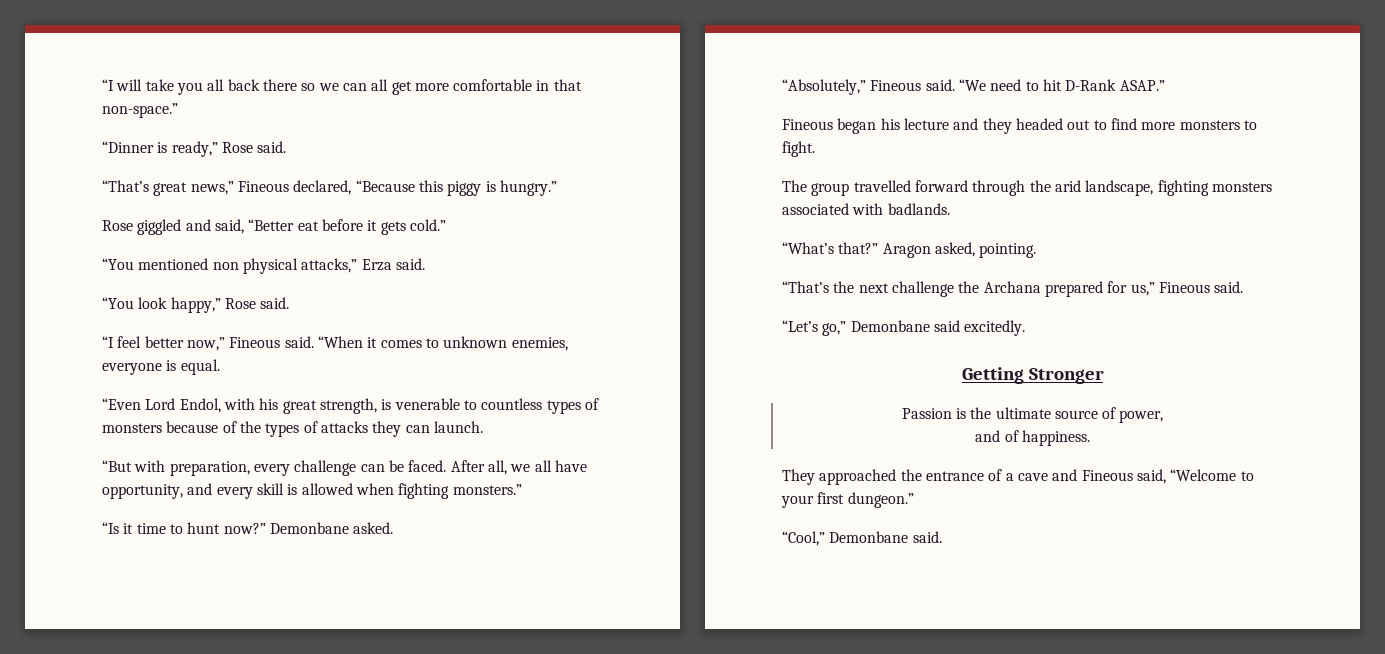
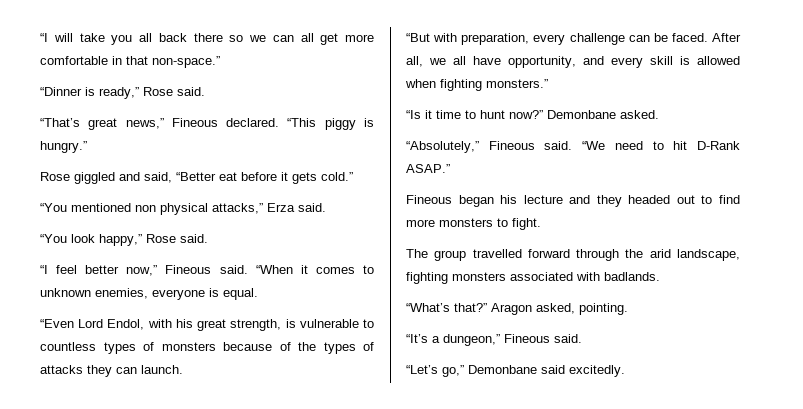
[293,180,443,195] declared, “Because this -> [226,118,317,127] declared. “This
[394,398,460,410] venerable -> [299,319,359,328] vulnerable
[782,281,1155,297] “That’s the next challenge the Archana prepared for us,” -> [406,334,500,346] “It’s a dungeon,”
[961,367,1104,384] [901,407,1164,423] [975,430,1090,446] [782,469,1254,485] [781,492,914,508] [782,531,942,546] // Getting Stronger // Passion is the ultimate source of power, // and of happiness. // They approached the entrance of a cave and Fineous said, “Welcome to your first dungeon.” // “Cool,” Demonbane said. -> (625, 371) none

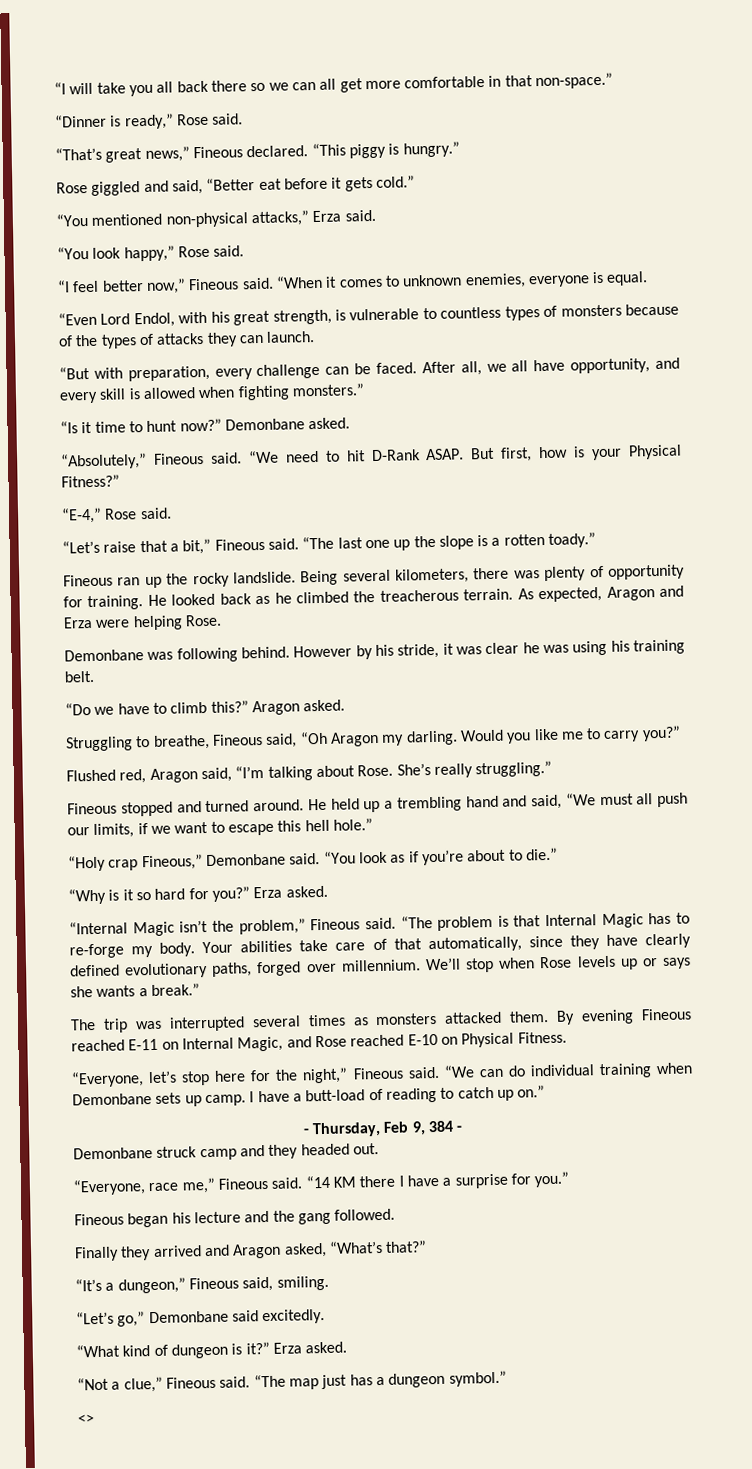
[135,203,208,215] non physical -> [165,212,249,228] non-physical
[406,164,450,173] ASAP.” -> [425,444,683,462] [61,474,120,488] [61,507,172,524] [62,532,597,555] [63,564,685,589] [63,585,684,611] [63,614,222,631] [64,639,685,663] [64,670,95,683] [65,699,346,716] [66,725,681,752] [66,760,553,784] [67,792,688,817] [67,818,373,838] [68,847,558,872] [68,885,328,905] [69,912,690,937] [69,933,692,959] [70,955,691,979] [70,983,200,998] [70,1008,693,1033] [71,1031,567,1052] [71,1062,693,1088] [72,1085,546,1107] [302,1120,464,1138] [73,1143,379,1161] [73,1171,571,1196] ASAP. But first, how is your Physical Fitness?” // “E-4,” Rose said. // “Let’s raise that a bit,” Fineous said. “The last one up the slope is a rotten toady.” // Fineous ran up the rocky landslide. Being several kilometers, there was plenty of opportunity for training. He looked back as he climbed the treacherous terrain. As expected, Aragon and Erza were helping Rose. // Demonbane was following behind. However by his stride, it was clear he was using his training belt. // “Do we have to climb this?” Aragon asked. // Struggling to breathe, Fineous said, “Oh Aragon my darling. Would you like me to carry you?” // Flushed red, Aragon said, “I’m talking about Rose. She’s really struggling.” // Fineous stopped and turned around. He held up a trembling hand and said, “We must all push our limits, if we want to escape this hell hole.” // “Holy crap Fineous,” Demonbane said. “You look as if you’re about to die.” // “Why is it so hard for you?” Erza asked. // “Internal Magic isn’t the problem,” Fineous said. “The problem is that Internal Magic has to re-forge my body. Your abilities take care of that automatically, since they have clearly defined evolutionary paths, forged over millennium. We’ll stop when Rose levels up or says she wants a break.” // The trip was interrupted several times as monsters attacked them. By evening Fineous reached E-11 on Internal Magic, and Rose reached E-10 on Physical Fitness. // “Everyone, let’s stop here for the night,” Fineous said. “We can do individual training when Demonbane sets up camp. I have a butt-load of reading to catch up on.” // - Thursday, Feb 9, 384 - // Demonbane struck camp and they headed out. // “Everyone, race me,” Fineous said. “14 KM there I have a surprise for you.”
[596,195,740,207] [406,218,541,230] [406,249,740,261] [406,272,660,284] they headed out to find more monsters to fight. // The group travelled forward through the arid landscape, fighting monsters associated with badlands. // -> [272,1208,396,1225] [74,1242,327,1262] the gang followed. // Finally they arrived and Aragon asked,
[491,303,628,315] Aragon asked, pointing. -> (428, 1246) none
[554,334,582,343] said. -> [242,1275,329,1292] said, smiling.
(625, 371) none -> [76,1341,348,1359] [77,1370,507,1393] [77,1414,95,1424] // “What kind of dungeon is it?” Erza asked. // “Not a clue,” Fineous said. “The map just has a dungeon symbol.” // <>

